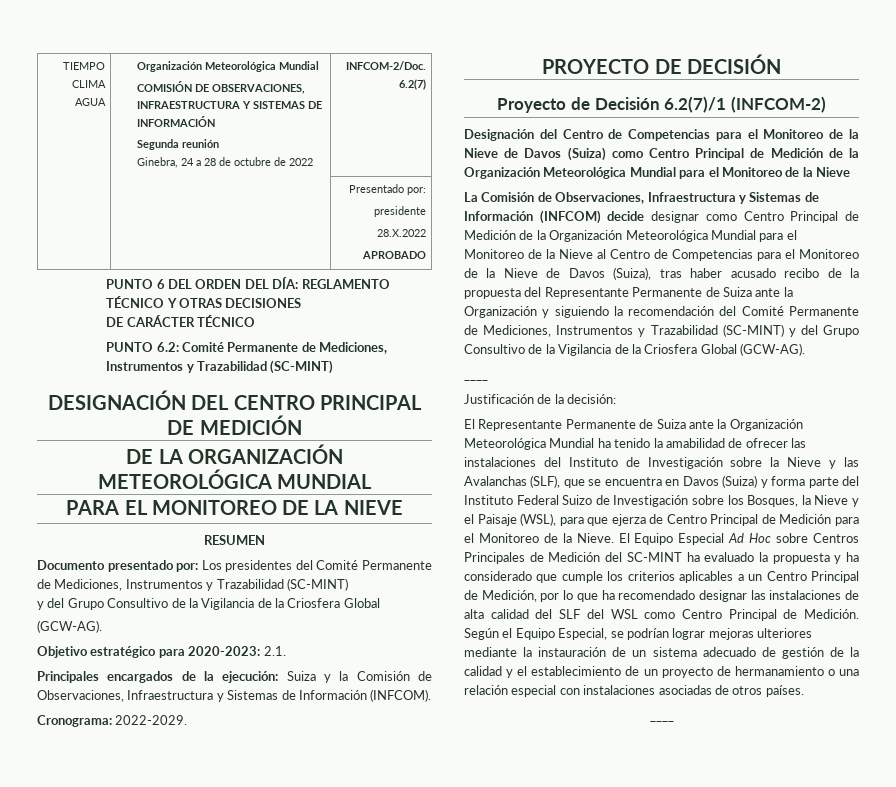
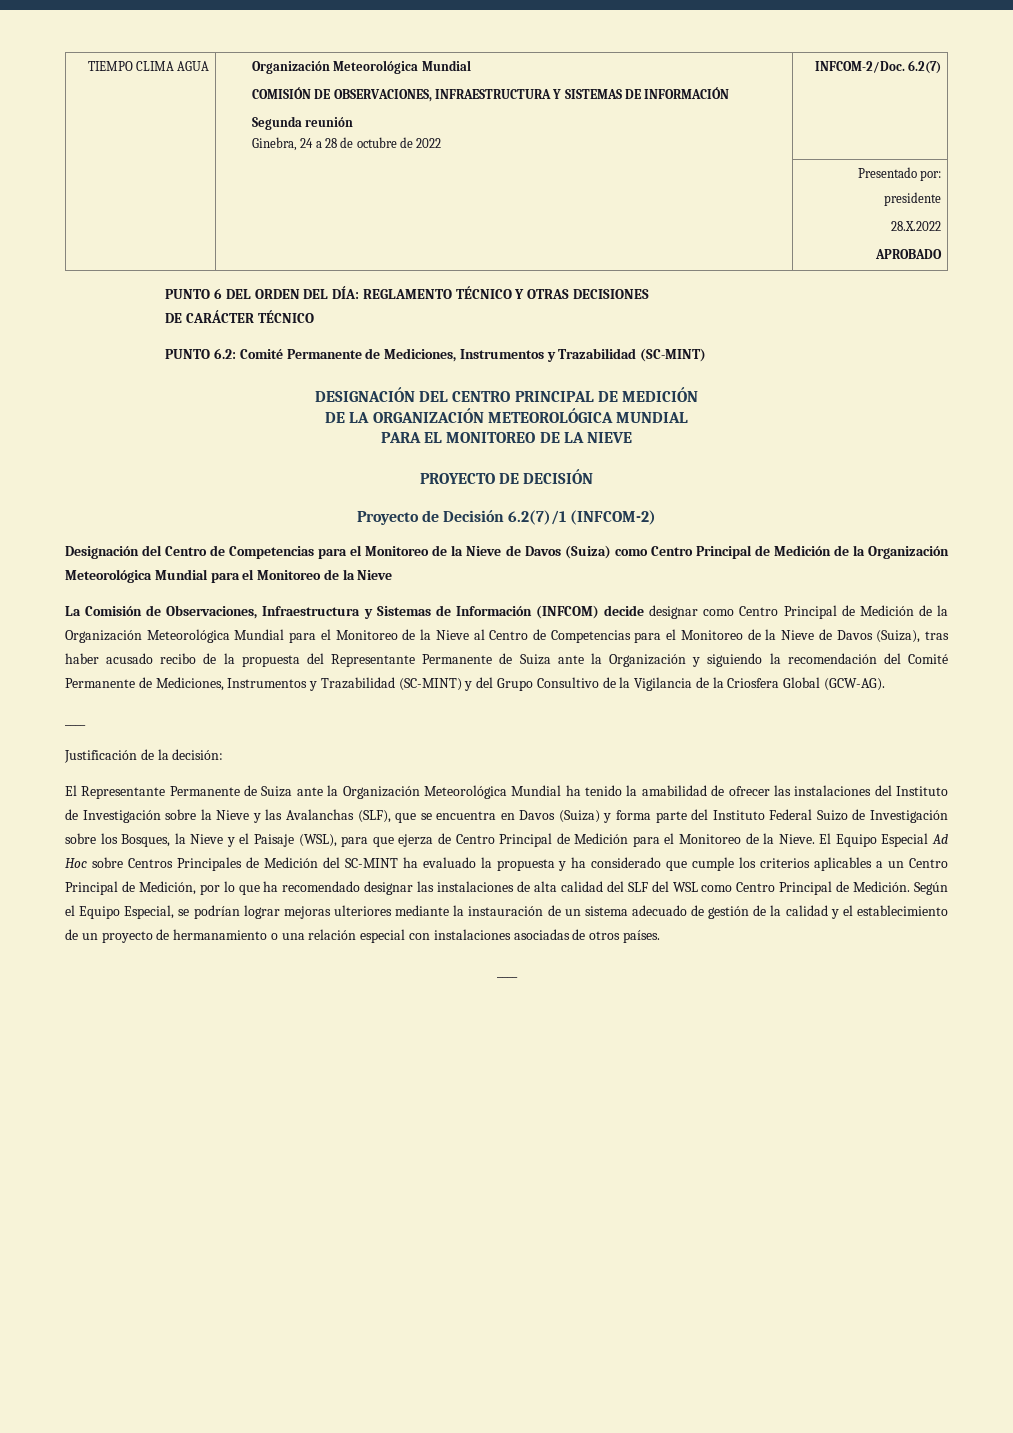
[204,535,265,545] [37,560,432,572] [37,578,348,591] [37,598,380,610] [37,620,102,633] [37,646,286,658] [37,671,432,683] [37,689,432,702] [37,715,188,727] // RESUMEN // Documento presentado por: Los presidentes del Comité Permanente de Mediciones, Instrumentos y Trazabilidad (SC-MINT) // y del Grupo Consultivo de la Vigilancia de la Criosfera Global // (GCW-AG). // Objetivo estratégico para 2020-2023: 2.1. // Principales encargados de la ejecución: Suiza y la Comisión de Observaciones, Infraestructura y Sistemas de Información (INFCOM). // Cronograma: 2022-2029. -> (633, 437) none

